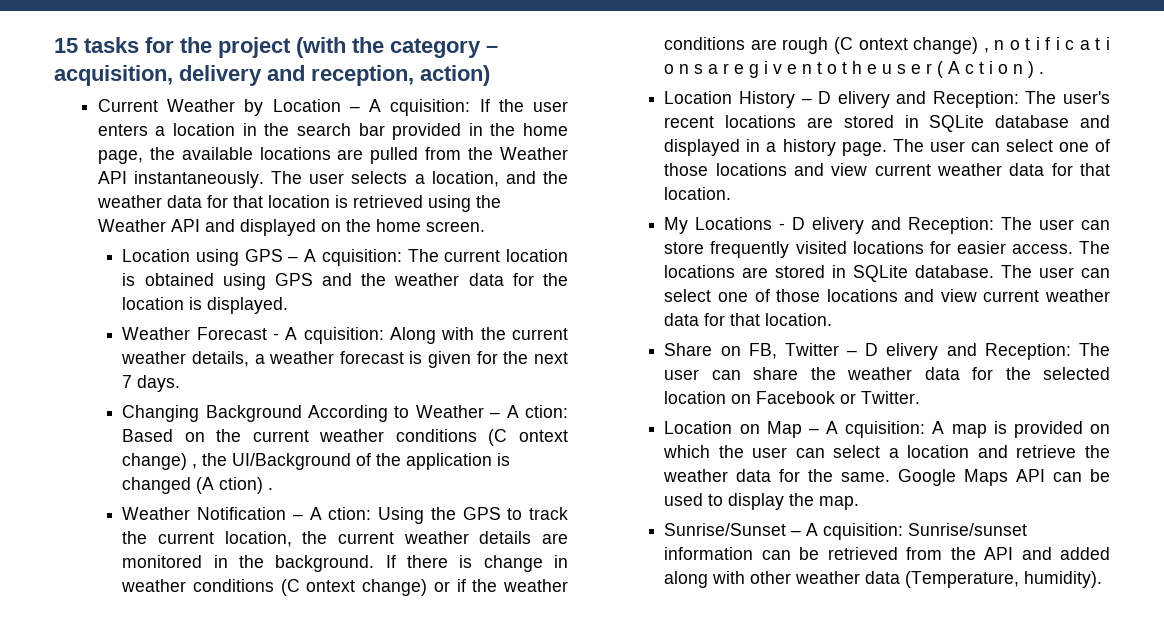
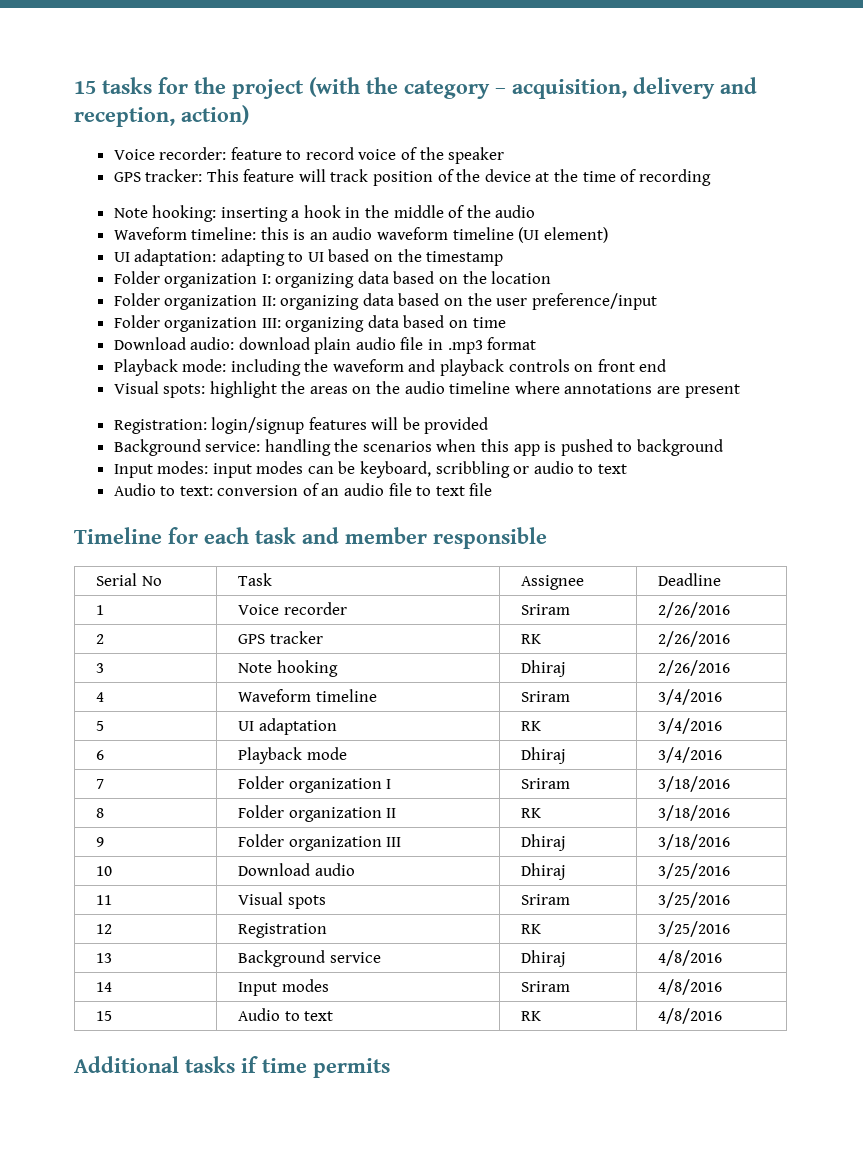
[97,99,568,116] [97,123,568,140] [97,147,568,164] [97,171,568,188] [96,195,501,212] [97,219,485,236] [122,249,568,266] [122,273,568,290] [122,297,289,314] [122,327,568,344] [121,351,568,368] [122,375,181,392] [122,405,568,422] [122,429,569,446] [122,453,511,470] [122,477,274,494] [122,507,568,524] [122,531,568,547] [122,555,568,572] [121,579,568,596] [664,37,1110,54] [664,61,1045,78] [664,91,1110,108] [664,115,1110,132] [664,139,1110,156] [664,163,1110,176] [664,187,732,200] [664,217,1110,234] [664,241,1110,258] [664,265,1110,282] [664,289,1110,302] [664,313,833,326] [664,343,1110,360] [664,367,1110,380] [664,391,921,404] [664,421,1110,438] [663,445,1110,458] [663,469,1110,486] [664,493,860,510] [664,523,1028,540] [664,547,1110,560] [664,571,1103,588] Current Weather by Location – A cquisition: If the user enters a location in the search bar provided in the home page, the available locations are pulled from the Weather API instantaneously. The user selects a location, and the weather data for that location is retrieved using the Weather API and displayed on the home screen. // Location using GPS – A cquisition: The current location is obtained using GPS and the weather data for the location is displayed. // Weather Forecast - A cquisition: Along with the current weather details, a weather forecast is given for the next 7 days. // Changing Background According to Weather – A ction: Based on the current weather conditions (C ontext change) , the UI/Background of the application is changed (A ction) . // Weather Notification – A ction: Using the GPS to track the current location, the current weather details are monitored in the background. If there is change in weather conditions (C ontext change) or if the weather conditions are rough (C ontext change) , n o t i f i c a t i o n s a r e g i v e n t o t h e u s e r ( A c t i o n ) . // Location History – D elivery and Reception: The user's recent locations are stored in SQLite database and displayed in a history page. The user can select one of those locations and view current weather data for that location. // My Locations - D elivery and Reception: The user can store frequently visited locations for easier access. The locations are stored in SQLite database. The user can select one of those locations and view current weather data for that location. // Share on FB, Twitter – D elivery and Reception: The user can share the weather data for the selected location on Facebook or Twitter. // Location on Map – A cquisition: A map is provided on which the user can select a location and retrieve the weather data for the same. Google Maps API can be used to display the map. // Sunrise/Sunset – A cquisition: Sunrise/sunset information can be retrieved from the API and added along with other weather data (Temperature, humidity). -> [113,147,505,164] [113,169,711,186] [113,205,536,222] [113,227,608,243] [113,249,504,266] [113,271,552,288] [113,293,657,310] [113,315,506,332] [113,337,537,354] [113,359,667,376] [113,381,740,398] [113,417,489,434] [113,439,724,456] [113,461,628,478] [113,483,493,496] [74,527,547,549] [95,573,162,586] [237,573,272,586] [520,575,584,590] [657,573,721,586] [95,605,104,615] [237,602,347,615] [520,604,570,615] [657,602,730,618] [95,634,104,644] [237,631,323,644] [520,634,541,644] [657,631,730,647] [95,663,104,673] [237,660,338,677] [520,660,566,677] [657,660,730,676] [95,692,104,702] [237,689,377,702] [520,691,570,702] [657,689,722,705] [95,721,104,731] [237,718,337,735] [520,721,541,731] [657,718,722,734] [95,750,104,760] [237,747,347,764] [520,747,566,764] [657,747,722,763] [95,779,104,789] [237,776,392,793] [520,778,570,789] [657,776,730,792] [95,808,104,818] [237,805,397,822] [520,808,541,818] [657,805,730,821] [95,837,104,847] [237,834,402,851] [520,834,566,851] [657,834,730,850] [95,866,112,876] [237,863,355,876] [520,863,566,880] [657,863,730,879] [95,895,112,905] [237,892,326,909] [520,894,570,905] [657,892,730,908] [95,924,112,934] [237,923,327,938] [520,924,541,934] [657,921,730,937] [95,953,112,963] [237,950,381,967] [520,950,566,967] [657,950,722,966] [95,982,112,992] [237,979,329,996] [520,981,570,992] [657,979,722,995] [95,1011,112,1021] [237,1008,334,1021] [520,1011,541,1021] [657,1008,722,1024] [74,1056,390,1078] Voice recorder: feature to record voice of the speaker // GPS tracker: This feature will track position of the device at the time of recording // Note hooking: inserting a hook in the middle of the audio // Waveform timeline: this is an audio waveform timeline (UI element) // UI adaptation: adapting to UI based on the timestamp // Folder organization I: organizing data based on the location // Folder organization II: organizing data based on the user preference/input // Folder organization III: organizing data based on time // Download audio: download plain audio file in .mp3 format // Playback mode: including the waveform and playback controls on front end // Visual spots: highlight the areas on the audio timeline where annotations are present // Registration: login/signup features will be provided // Background service: handling the scenarios when this app is pushed to background // Input modes: input modes can be keyboard, scribbling or audio to text // Audio to text: conversion of an audio file to text file // Timeline for each task and member responsible // Serial No | Task | Assignee | Deadline // 1 | Voice recorder | Sriram | 2/26/2016 // 2 | GPS tracker | RK | 2/26/2016 // 3 | Note hooking | Dhiraj | 2/26/2016 // 4 | Waveform timeline | Sriram | 3/4/2016 // 5 | UI adaptation | RK | 3/4/2016 // 6 | Playback mode | Dhiraj | 3/4/2016 // 7 | Folder organization I | Sriram | 3/18/2016 // 8 | Folder organization II | RK | 3/18/2016 // 9 | Folder organization III | Dhiraj | 3/18/2016 // 10 | Download audio | Dhiraj | 3/25/2016 // 11 | Visual spots | Sriram | 3/25/2016 // 12 | Registration | RK | 3/25/2016 // 13 | Background service | Dhiraj | 4/8/2016 // 14 | Input modes | Sriram | 4/8/2016 // 15 | Audio to text | RK | 4/8/2016 // Additional tasks if time permits

